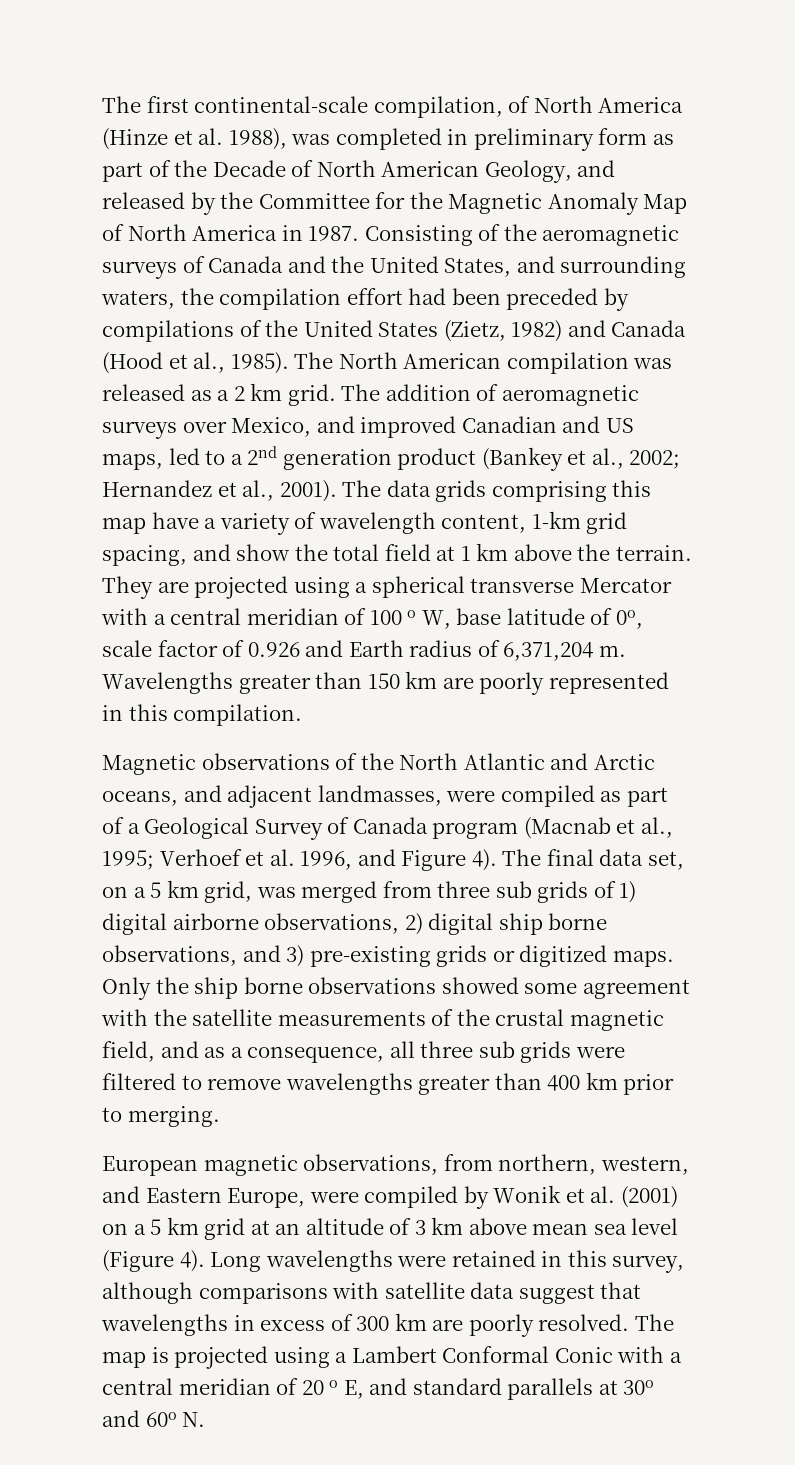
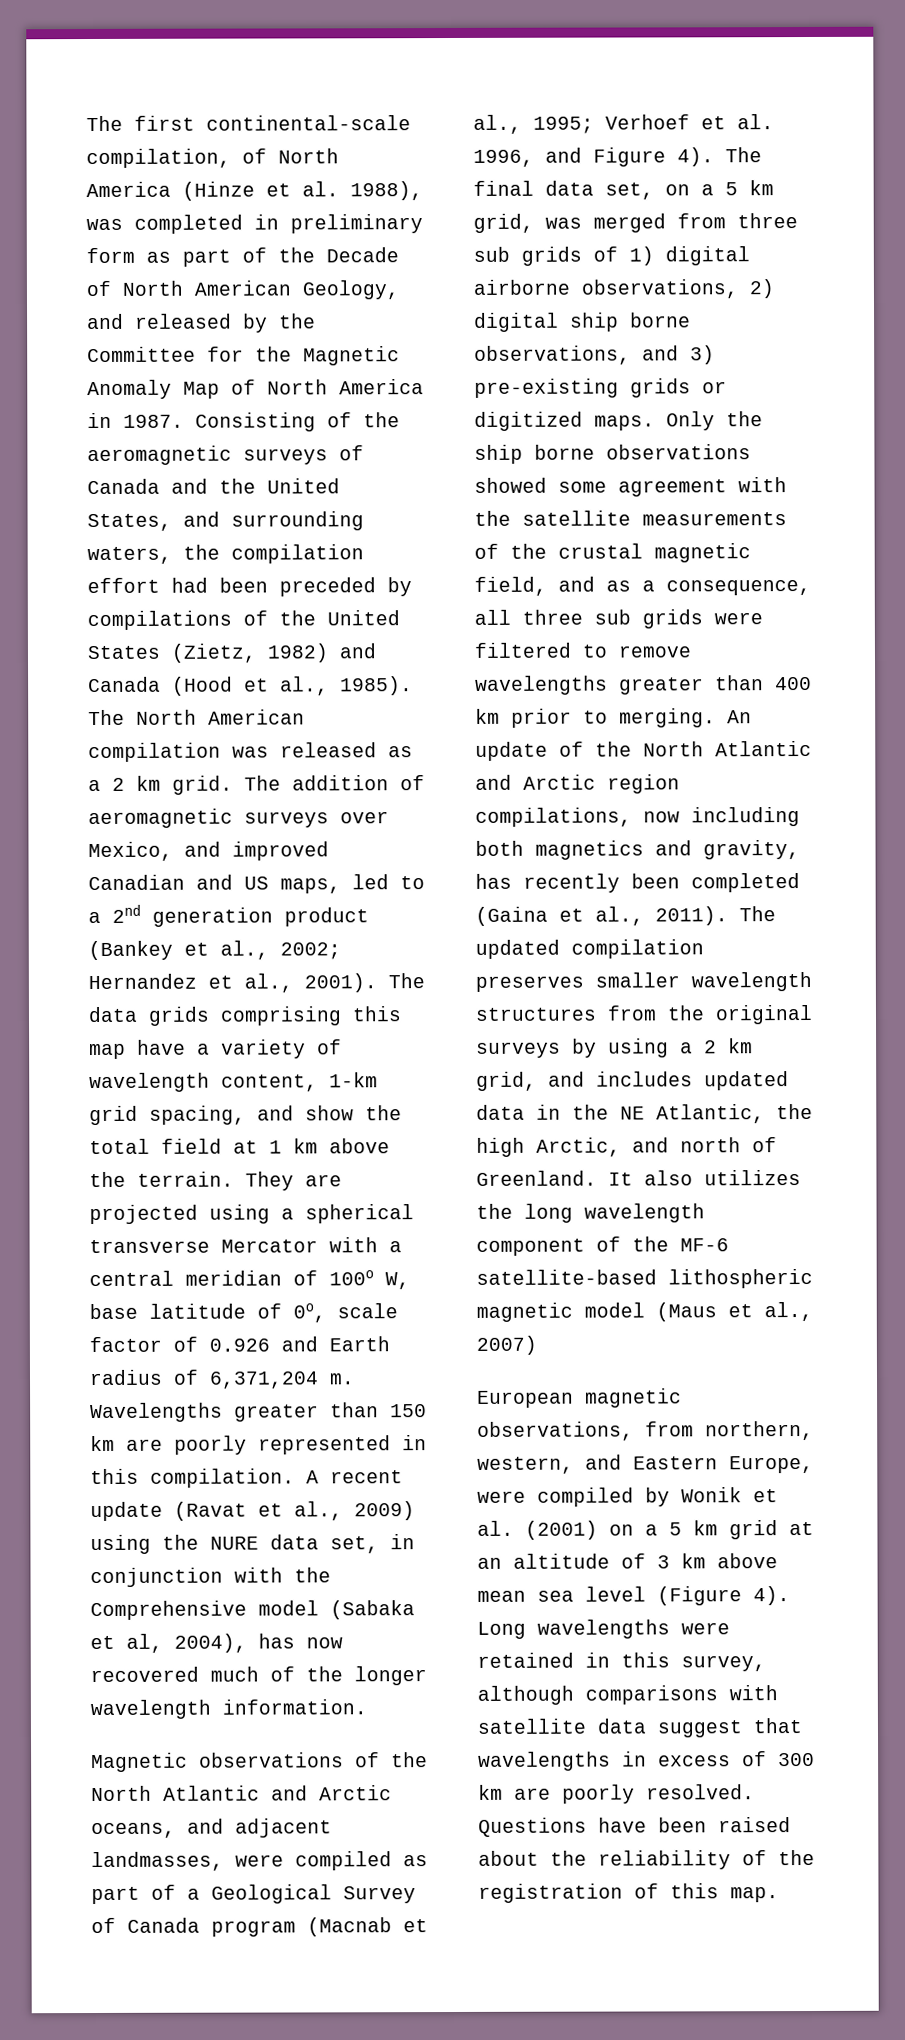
[369,610,417,625] 100 o -> [329,1270,374,1286] 100o
(303, 715) none -> [306,1470,403,1484] [90,1501,415,1522] [90,1534,415,1555] [90,1567,331,1588] [90,1600,415,1621] [90,1633,343,1653] [90,1666,427,1686] [90,1699,367,1720] A recent update (Ravat et al., 2009) using the NURE data set, in conjunction with the Comprehensive model (Sabaka et al, 2004), has now recovered much of the longer wavelength information.
(220, 1116) none -> [727,710,752,724] [475,740,812,761] [475,774,680,794] [475,807,800,827] [475,840,800,860] [475,873,800,893] [475,906,776,926] [475,939,704,959] [475,971,812,992] [475,1004,813,1025] [476,1038,753,1058] [476,1071,789,1091] [476,1103,813,1124] [476,1137,777,1157] [476,1170,801,1186] [476,1203,705,1223] [476,1236,729,1256] [476,1268,813,1289] [476,1301,813,1322] [476,1335,537,1355] An update of the North Atlantic and Arctic region compilations, now including both magnetics and gravity, has recently been completed (Gaina et al., 2011). The updated compilation preserves smaller wavelength structures from the original surveys by using a 2 km grid, and includes updated data in the NE Atlantic, the high Arctic, and north of Greenland. It also utilizes the long wavelength component of the MF-6 satellite-based lithospheric magnetic model (Maus et al., 2007)
[634,1314,674,1331] [102,1346,682,1369] [102,1378,655,1400] [102,1410,206,1427] The map is projected using a Lambert Conformal Conic with a central meridian of 20 o E, and standard parallels at 30o and 60o N. -> [478,1817,791,1837] [478,1849,815,1870] [478,1883,779,1903] Questions have been raised about the reliability of the registration of this map.

